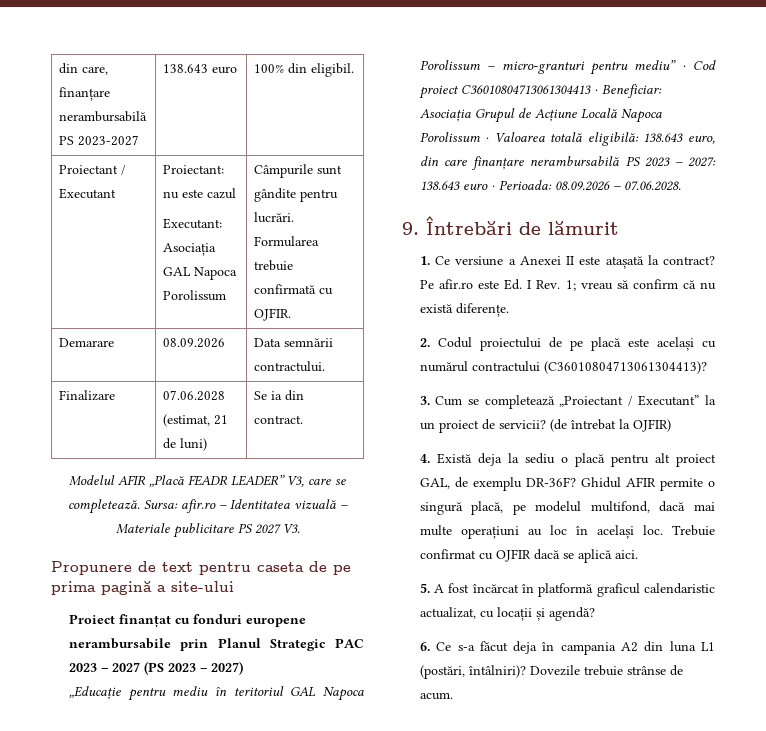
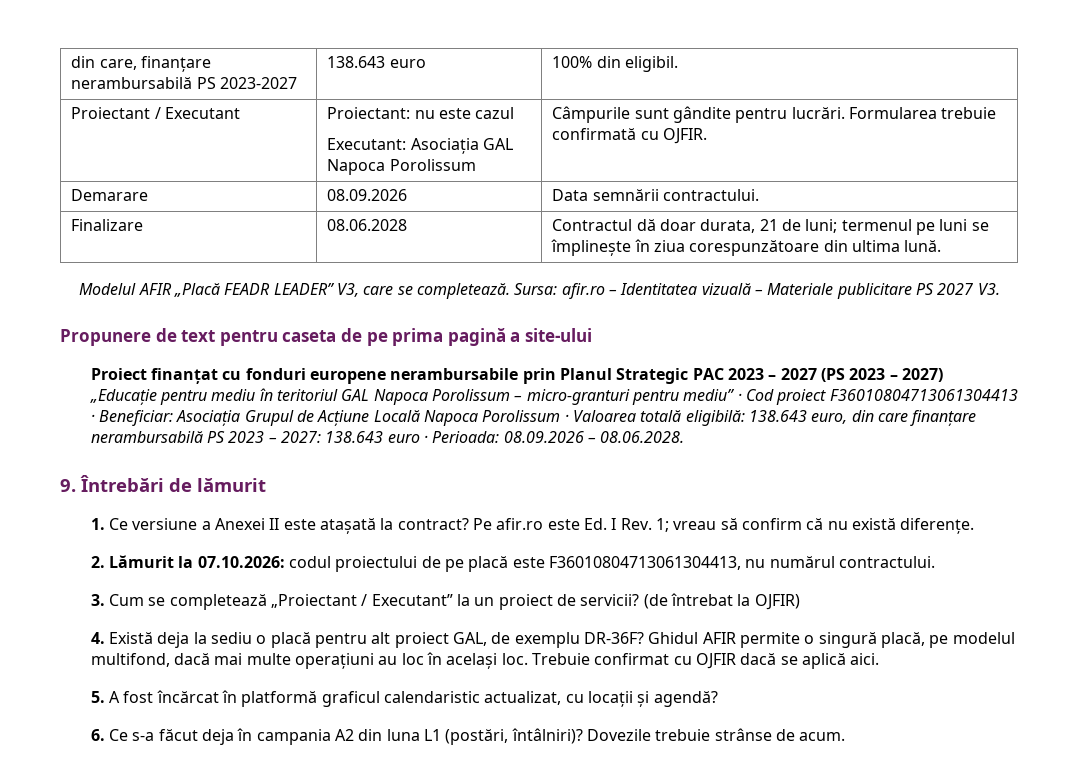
[162,390,225,401] [162,414,228,427] [162,438,207,451] [253,390,304,401] [253,415,303,424] 07.06.2028 (estimat, 21 de luni) | Se ia din contract. -> [327,219,408,231] [552,219,989,235] [551,239,942,256] 08.06.2028 | Contractul dă doar durata, 21 de luni; termenul pe luni se împlinește în ziua corespunzătoare din ultima lună.
[460,85,591,95] C36010804713061304413 -> [829,389,1018,401] F36010804713061304413
[623,181,681,191] 07.06.2028. -> [600,431,685,443] 08.06.2028.
[437,337,472,348] Codul -> [109,555,332,568] Lămurit la 07.10.2026: codul
[656,337,716,351] [419,361,707,374] același cu numărul contractului (C36010804713061304413)? -> [549,556,935,570] F36010804713061304413, nu numărul contractului.

